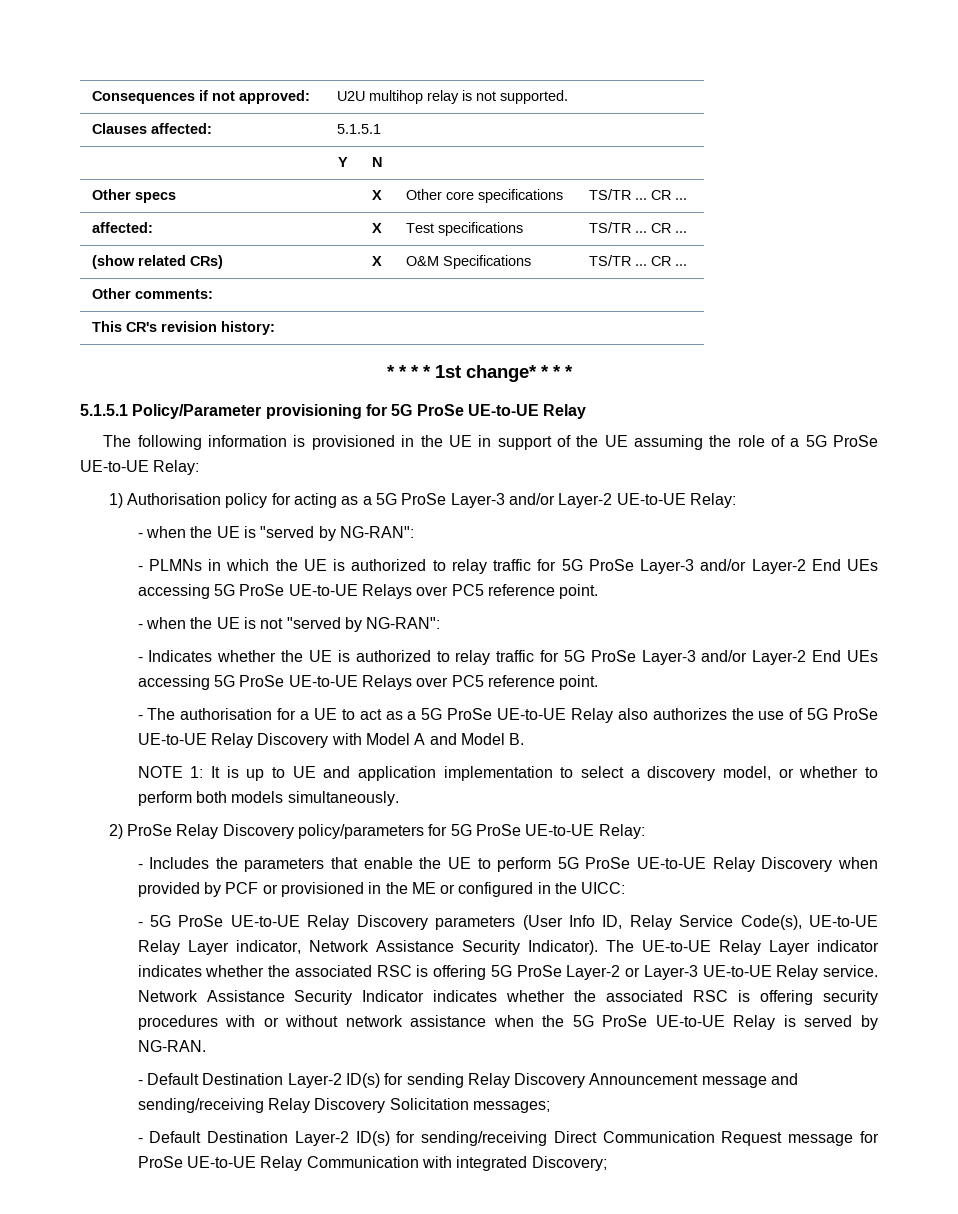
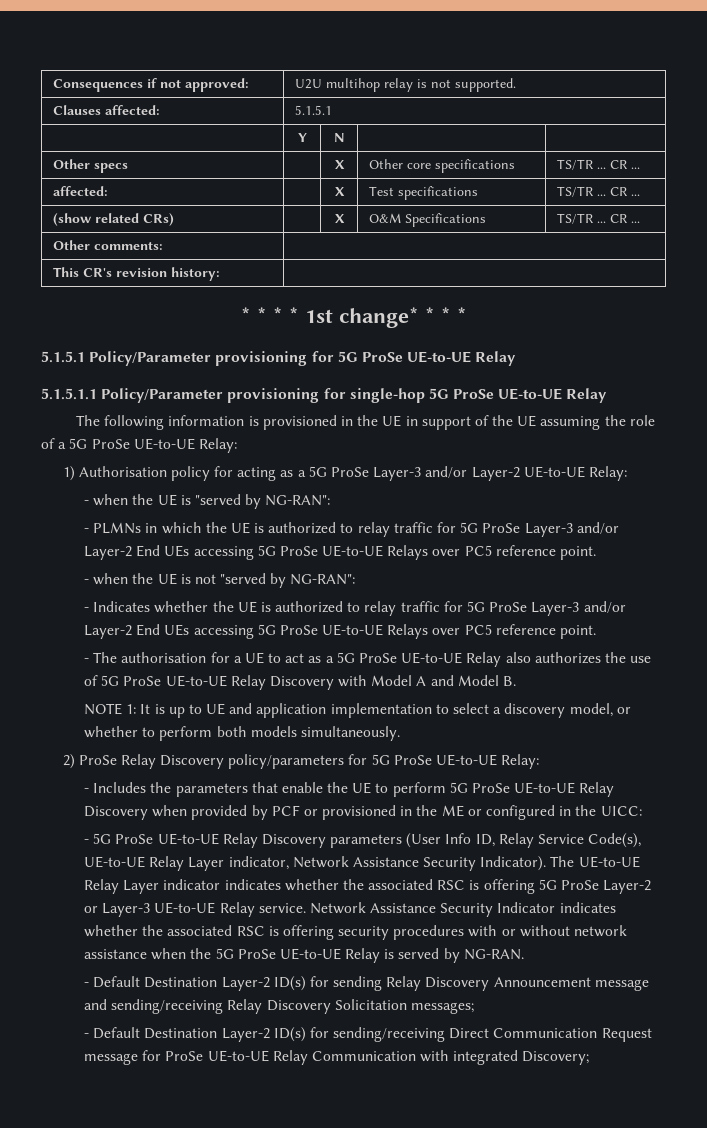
(587, 411) none -> [41,388,608,403] // 5.1.5.1.1 Policy/Parameter provisioning for single-hop 5G ProSe UE-to-UE Relay

